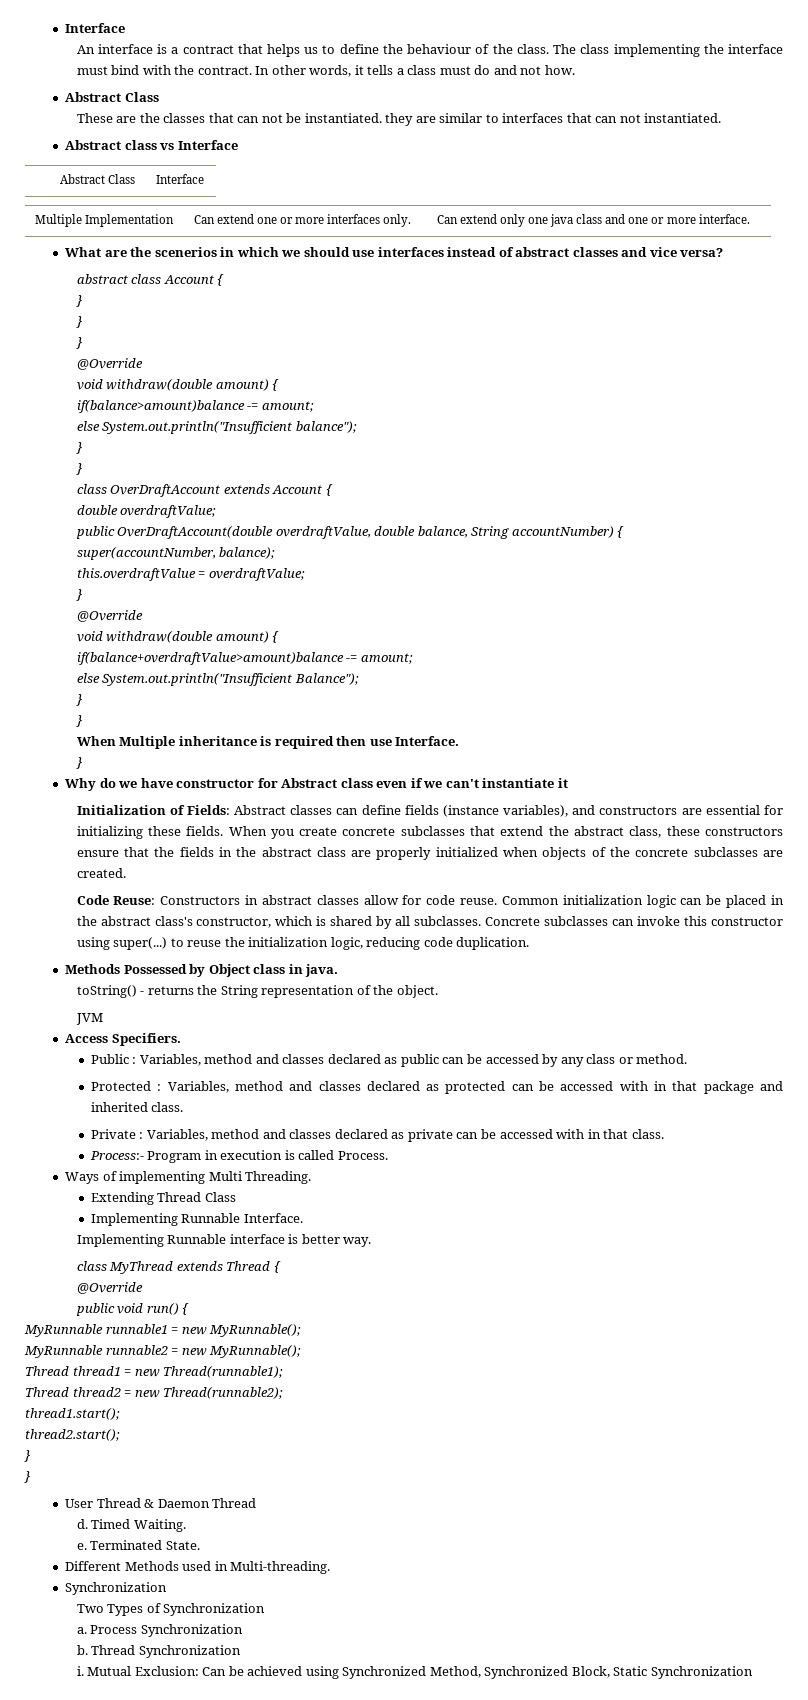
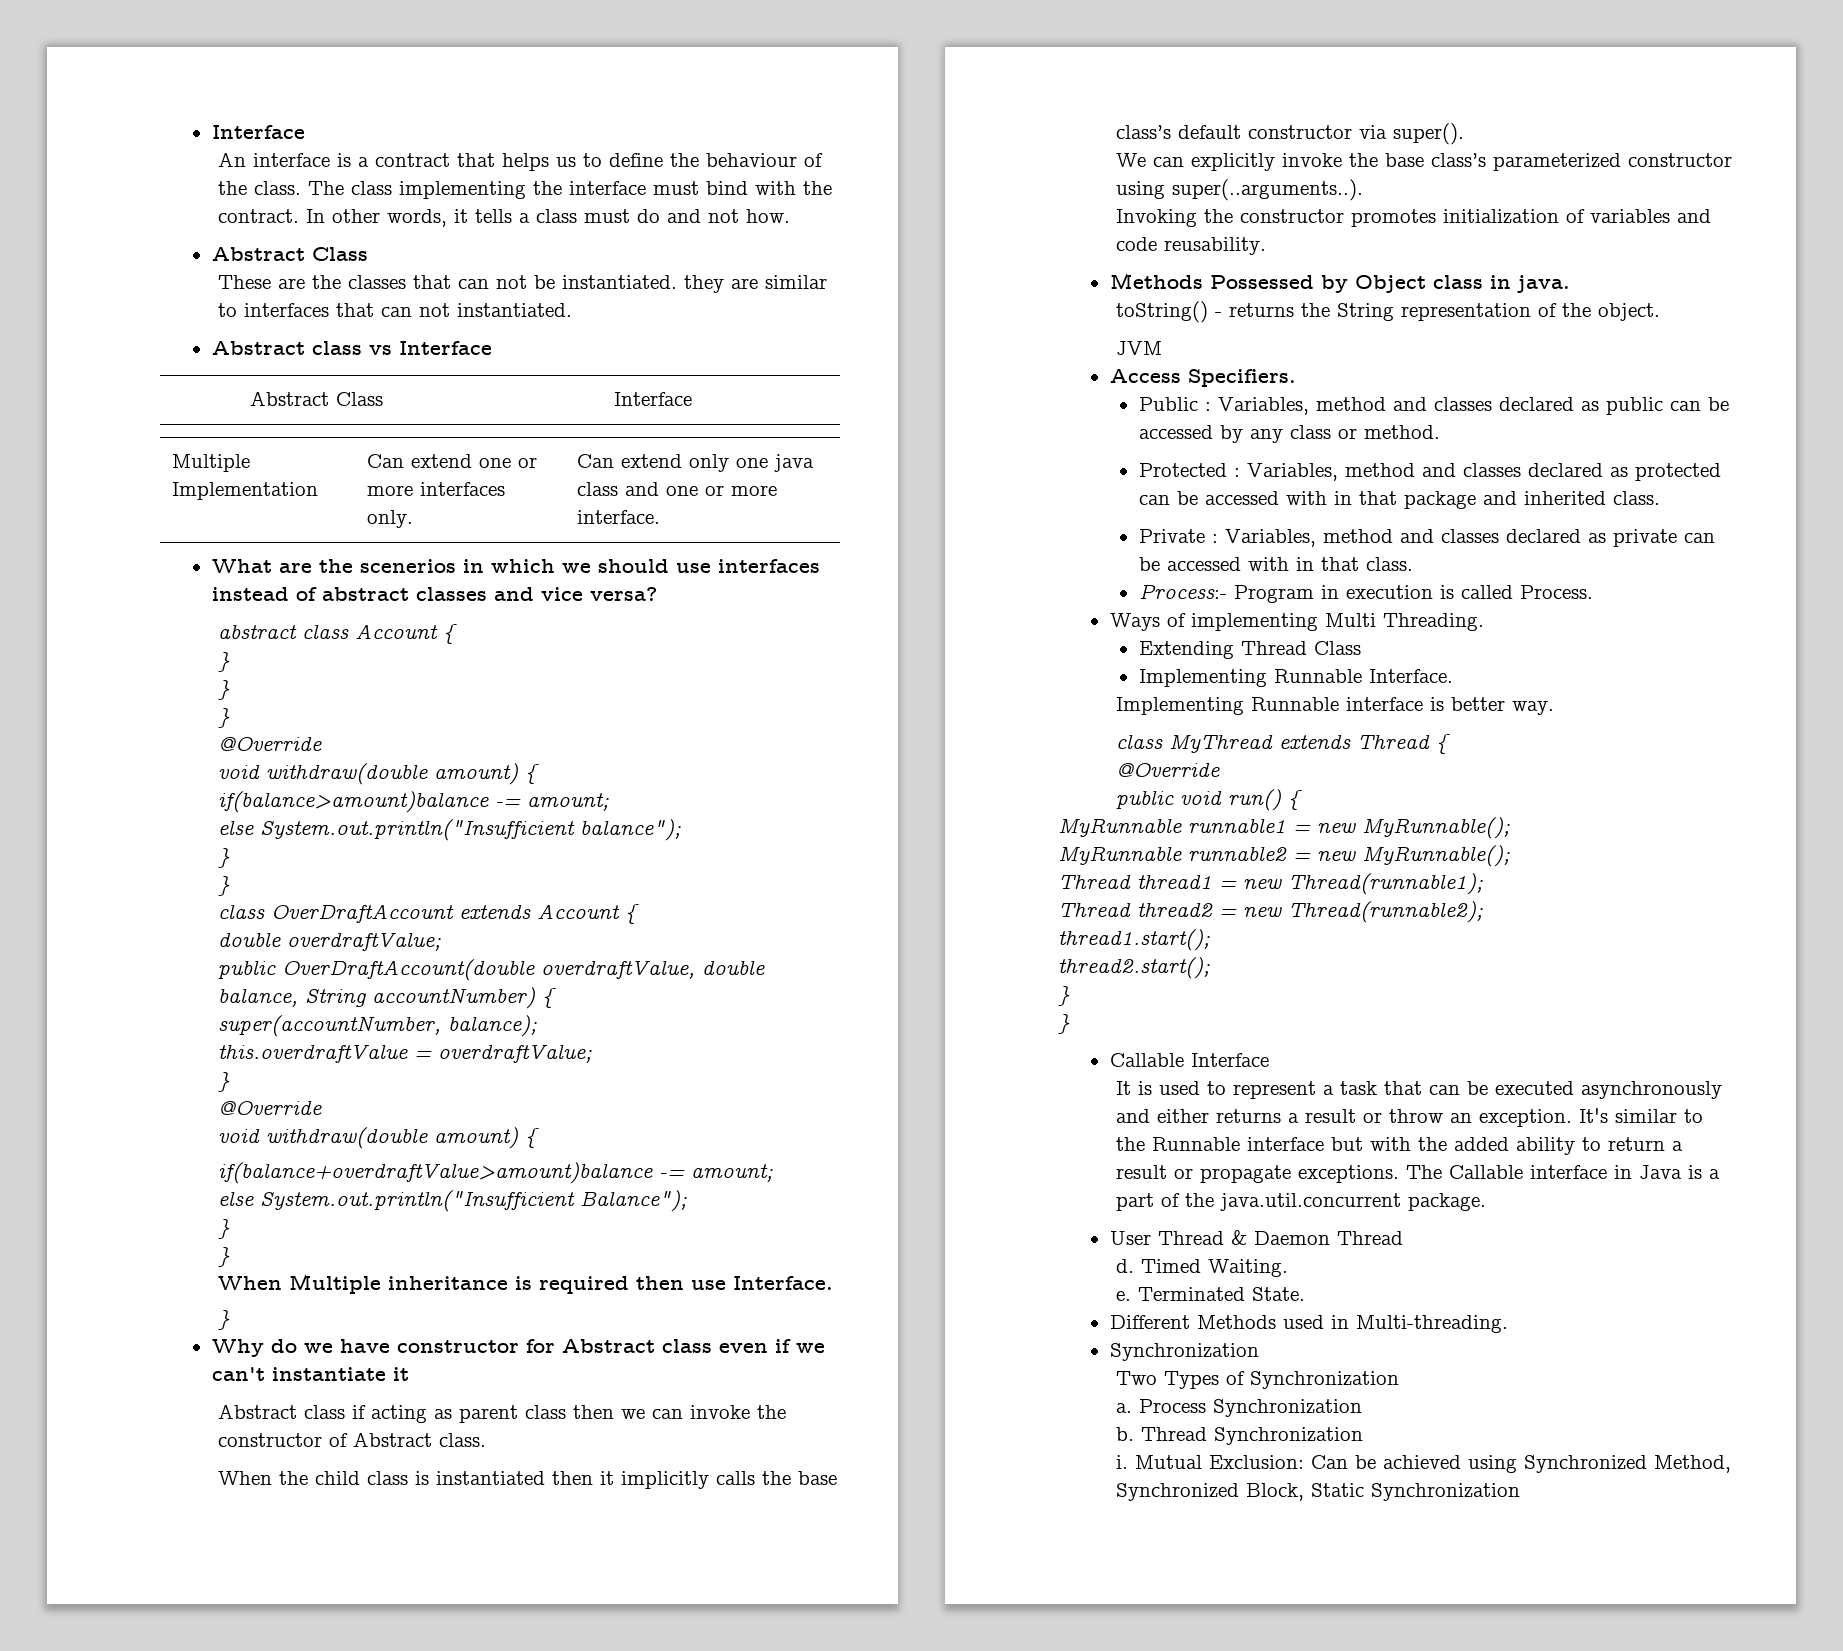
[76,805,783,817] [76,826,783,839] [76,847,783,860] [76,868,126,878] [76,895,784,908] [76,916,783,929] [76,937,530,950] Initialization of Fields: Abstract classes can define fields (instance variables), and constructors are essential for initializing these fields. When you create concrete subclasses that extend the abstract class, these constructors ensure that the fields in the abstract class are properly initialized when objects of the concrete subclasses are created. // Code Reuse: Constructors in abstract classes allow for code reuse. Common initialization logic can be placed in the abstract class's constructor, which is shared by all subclasses. Concrete subclasses can invoke this constructor using super(...) to reuse the initialization logic, reducing code duplication. -> [218,1404,787,1423] [218,1432,487,1447] [218,1471,838,1489] [1116,123,1465,145] [1116,153,1733,171] [1116,179,1364,201] [1116,209,1712,227] [1116,237,1267,255] Abstract class if acting as parent class then we can invoke the constructor of Abstract class. // When the child class is instantiated then it implicitly calls the base class’s default constructor via super(). // We can explicitly invoke the base class’s parameterized constructor using super(..arguments..). // Invoking the constructor promotes initialization of variables and code reusability.
(31, 1477) none -> [1109,1053,1269,1067] [1116,1081,1723,1099] [1116,1108,1704,1127] [1116,1137,1684,1155] [1116,1165,1721,1183] [1116,1193,1487,1211] // Callable Interface // It is used to represent a task that can be executed asynchronously and either returns a result or throw an exception. It's similar to the Runnable interface but with the added ability to return a result or propagate exceptions. The Callable interface in Java is a part of the java.util.concurrent package.

